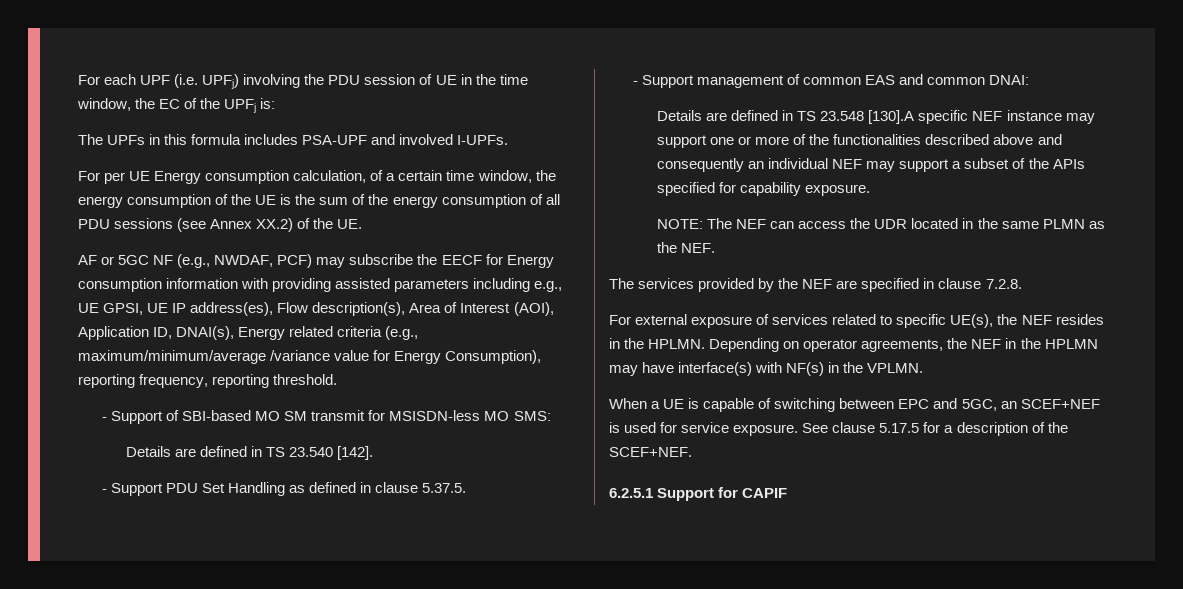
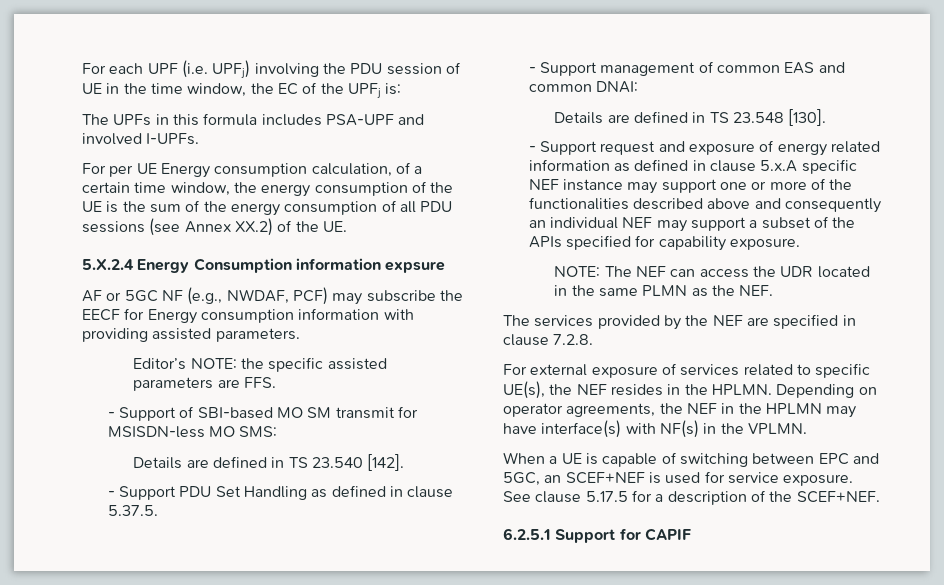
(363, 224) none -> [82,258,446,273] // 5.X.2.4 Energy Consumption information expsure
[394,278,563,292] [78,302,554,316] [78,326,419,340] [78,350,542,364] [78,374,338,388] parameters including e.g., UE GPSI, UE IP address(es), Flow description(s), Area of Interest (AOI), Application ID, DNAI(s), Energy related criteria (e.g., maximum/minimum/average /variance value for Energy Consumption), reporting frequency, reporting threshold. -> [215,328,300,342] [133,357,387,372] [133,377,277,391] parameters. // Editor’s NOTE: the specific assisted parameters are FFS.
[868,110,915,124] [130].A -> [788,109,827,126] [528,140,880,156] [528,159,798,172] [130]. // - Support request and exposure of energy related information as defined in clause 5.x.A

